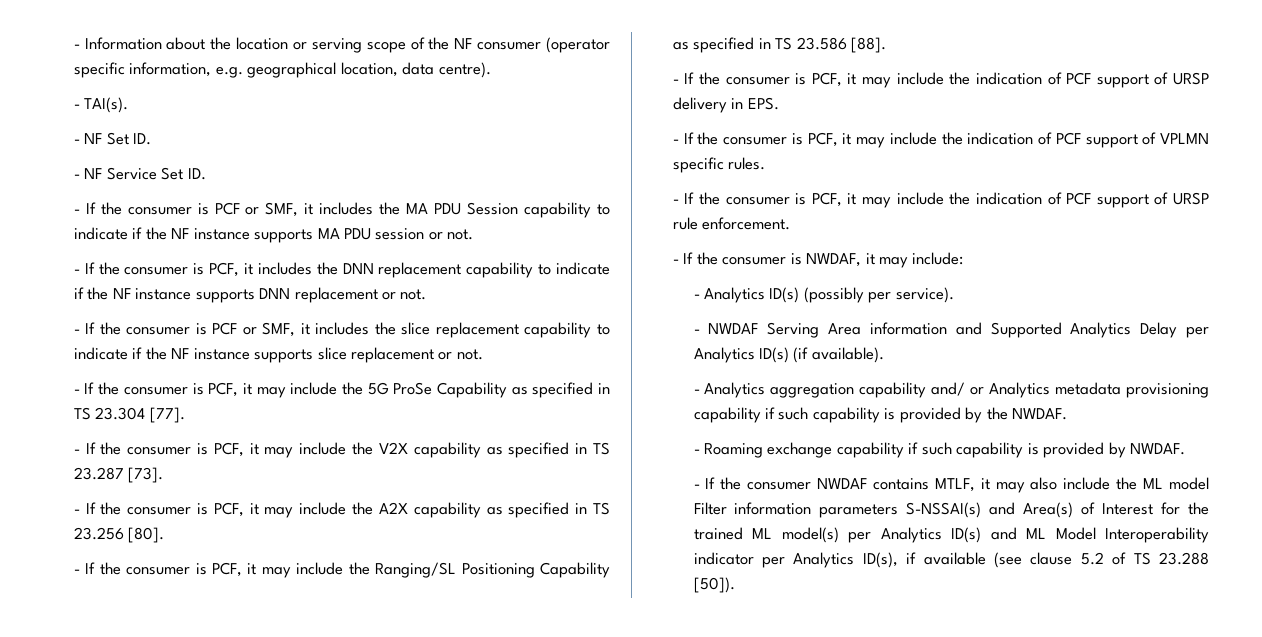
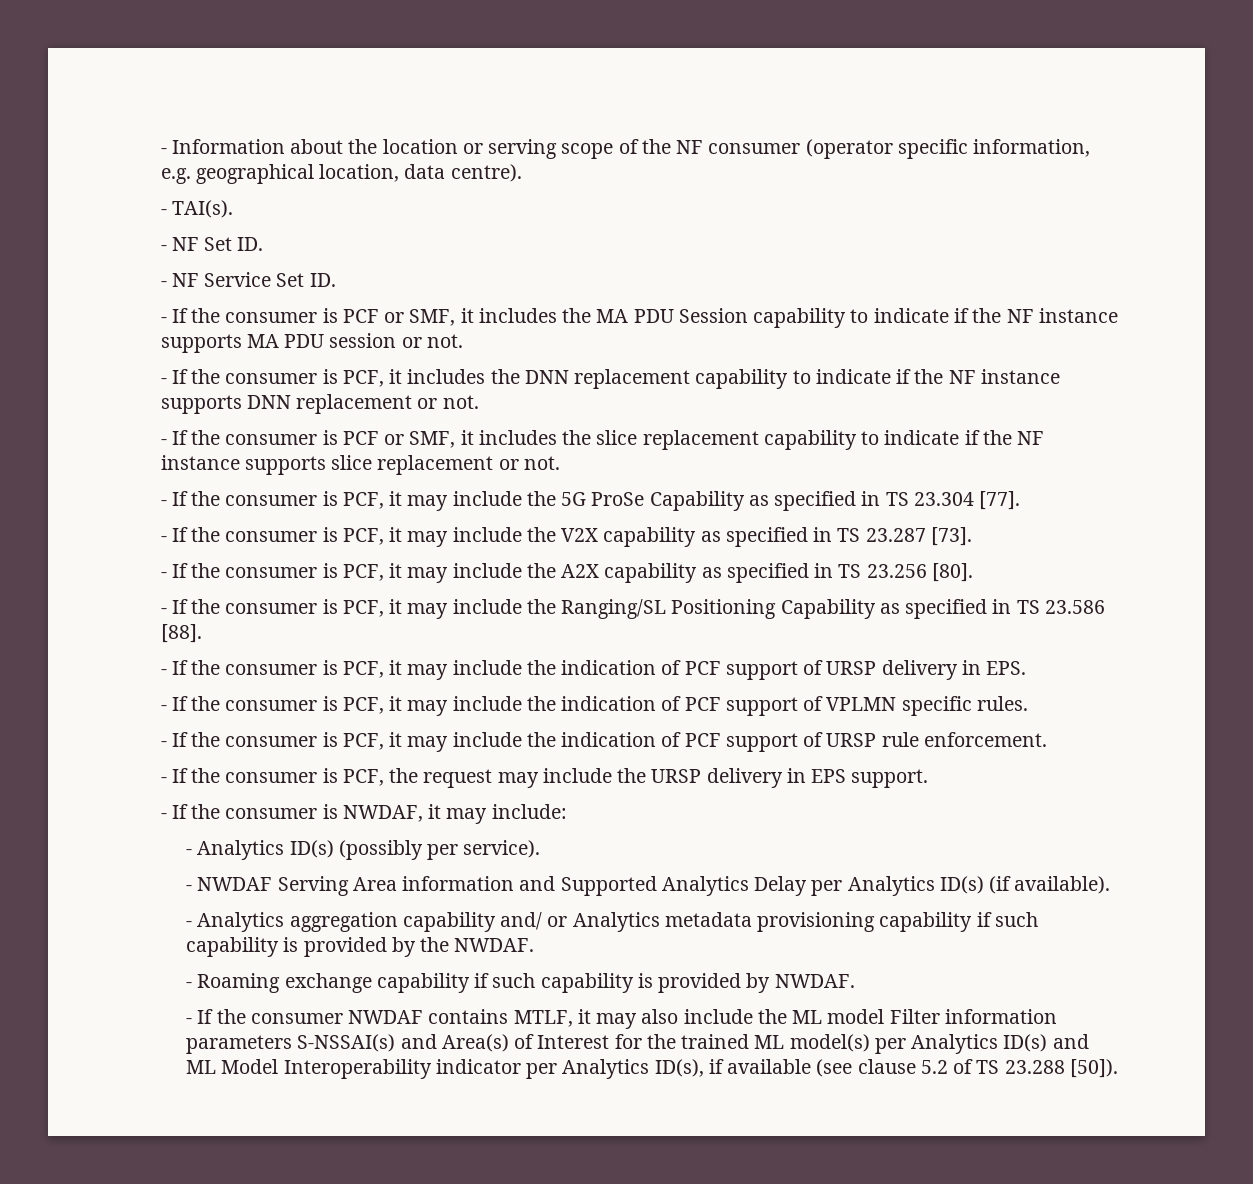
(791, 223) none -> [160,768,929,788] // - If the consumer is PCF, the request may include the URSP delivery in EPS support.

